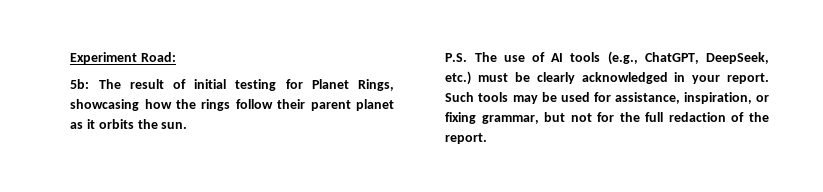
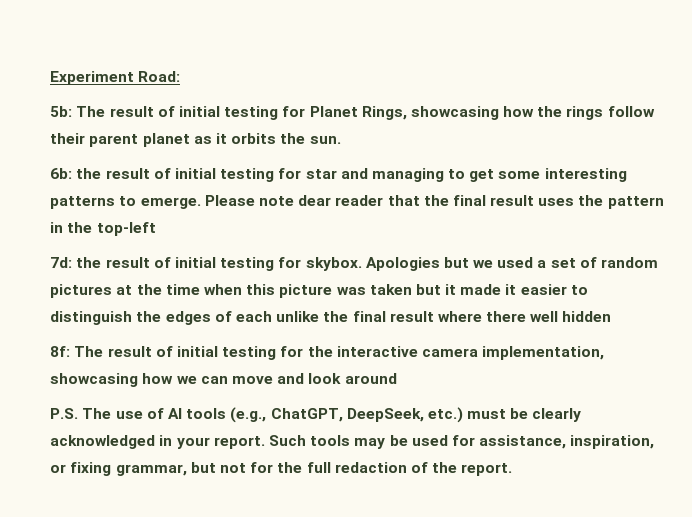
(188, 125) none -> [50,168,627,182] [50,195,664,209] [50,222,156,236] [50,257,659,271] [50,284,588,298] [50,311,612,325] [50,346,605,360] [50,373,397,387] // 6b: the result of initial testing for star and managing to get some interesting patterns to emerge. Please note dear reader that the final result uses the pattern in the top-left // 7d: the result of initial testing for skybox. Apologies but we used a set of random pictures at the time when this picture was taken but it made it easier to distinguish the edges of each unlike the final result where there well hidden // 8f: The result of initial testing for the interactive camera implementation, showcasing how we can move and look around

